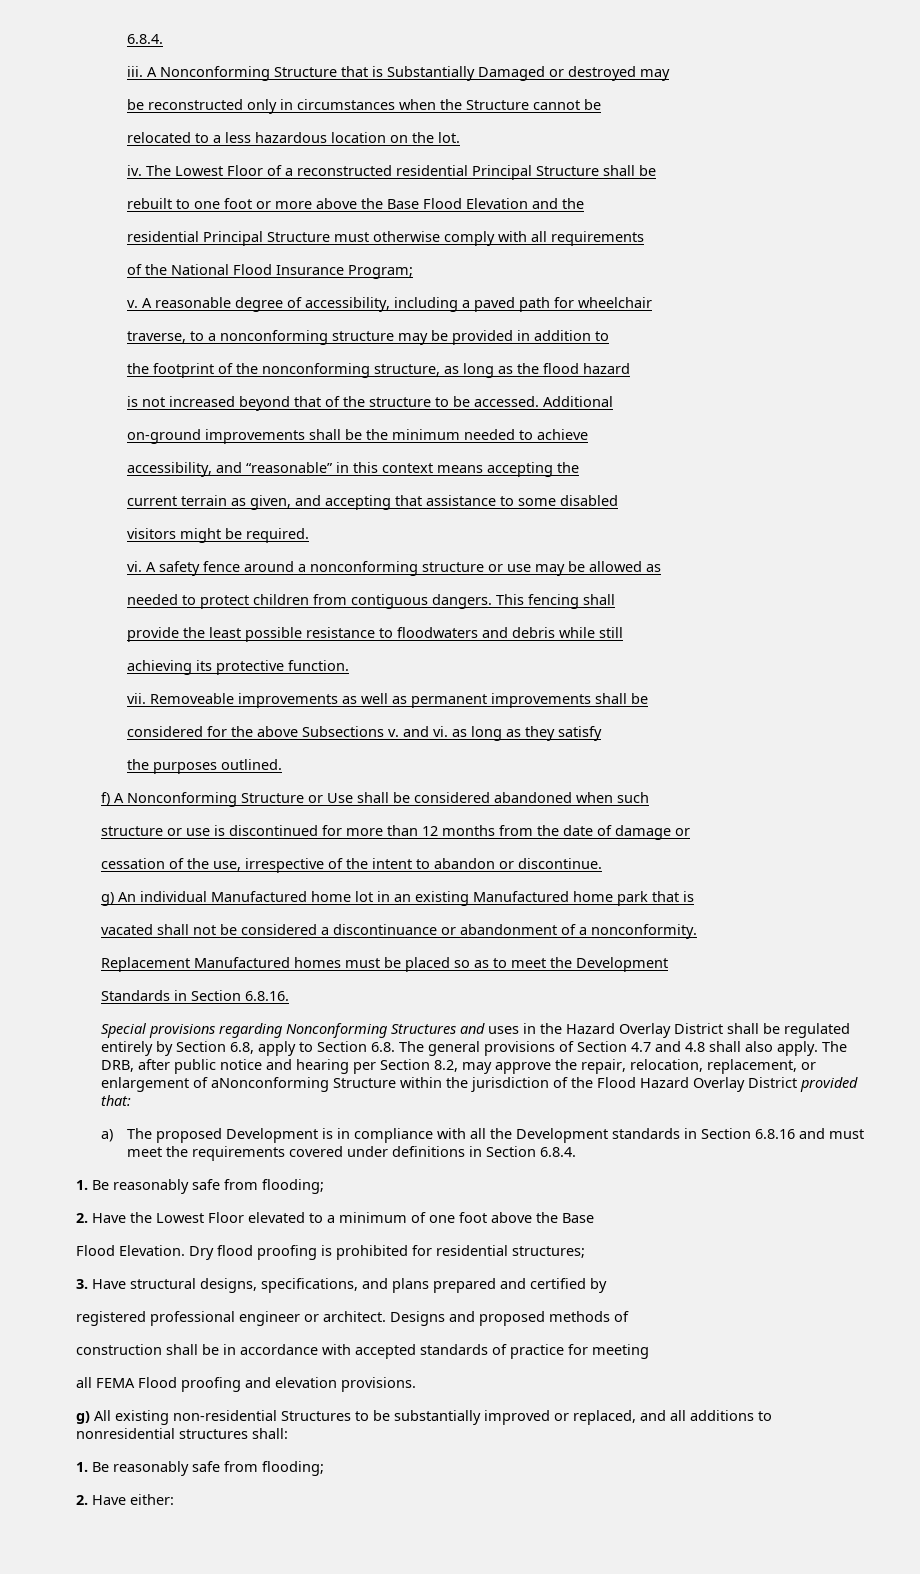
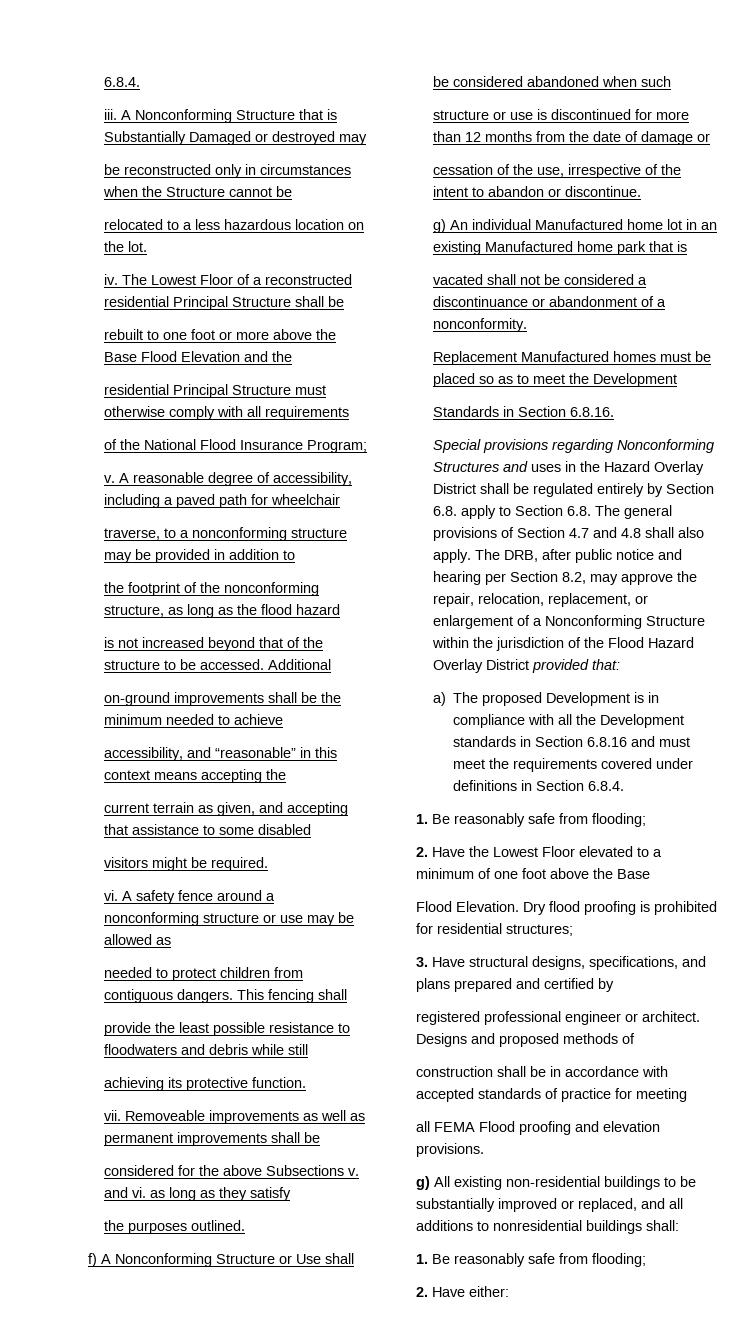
[230,1042,255,1054] 6.8, -> [432,506,457,516] 6.8.
[211,1077,330,1092] aNonconforming -> [532,615,642,629] a Nonconforming
[280,1411,351,1421] Structures -> [603,1176,660,1190] buildings
[178,1429,248,1439] structures -> [585,1220,642,1234] buildings

